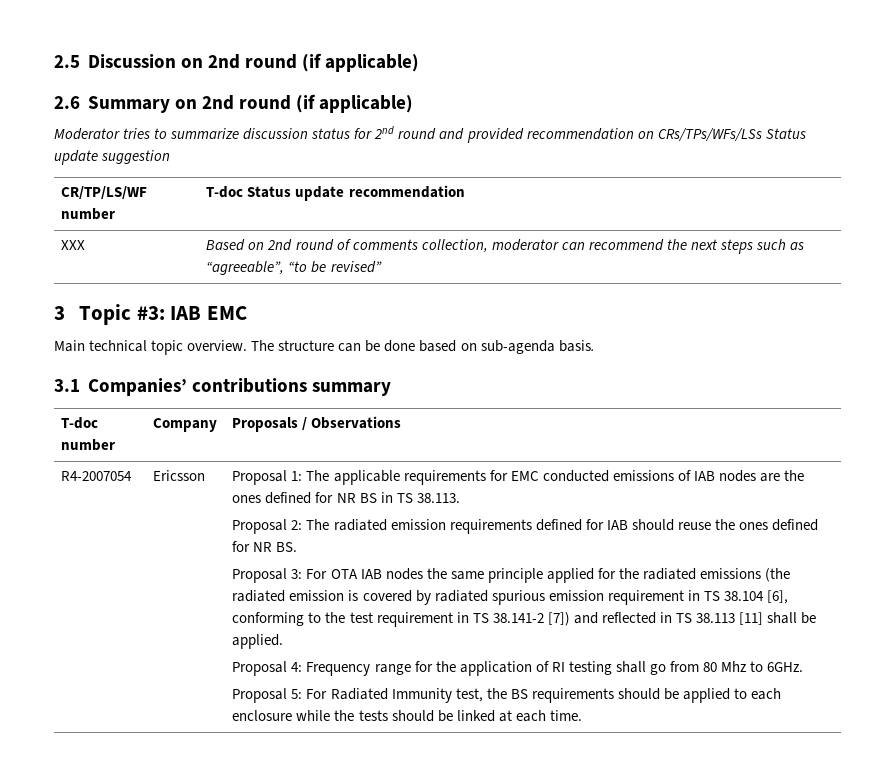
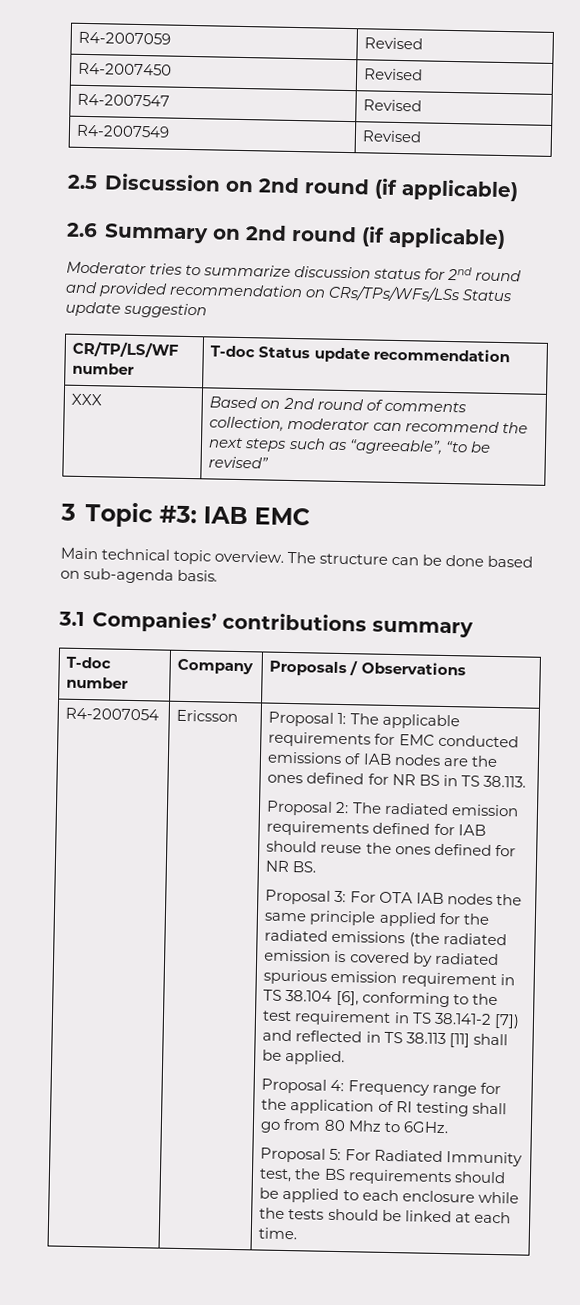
(54, 61) none -> [78,31,172,45] [364,37,424,50] [78,62,173,76] [364,68,424,81] [77,93,171,107] [363,99,423,112] [76,124,171,138] [362,130,423,143] R4-2007059 | Revised // R4-2007450 | Revised // R4-2007547 | Revised // R4-2007549 | Revised //

